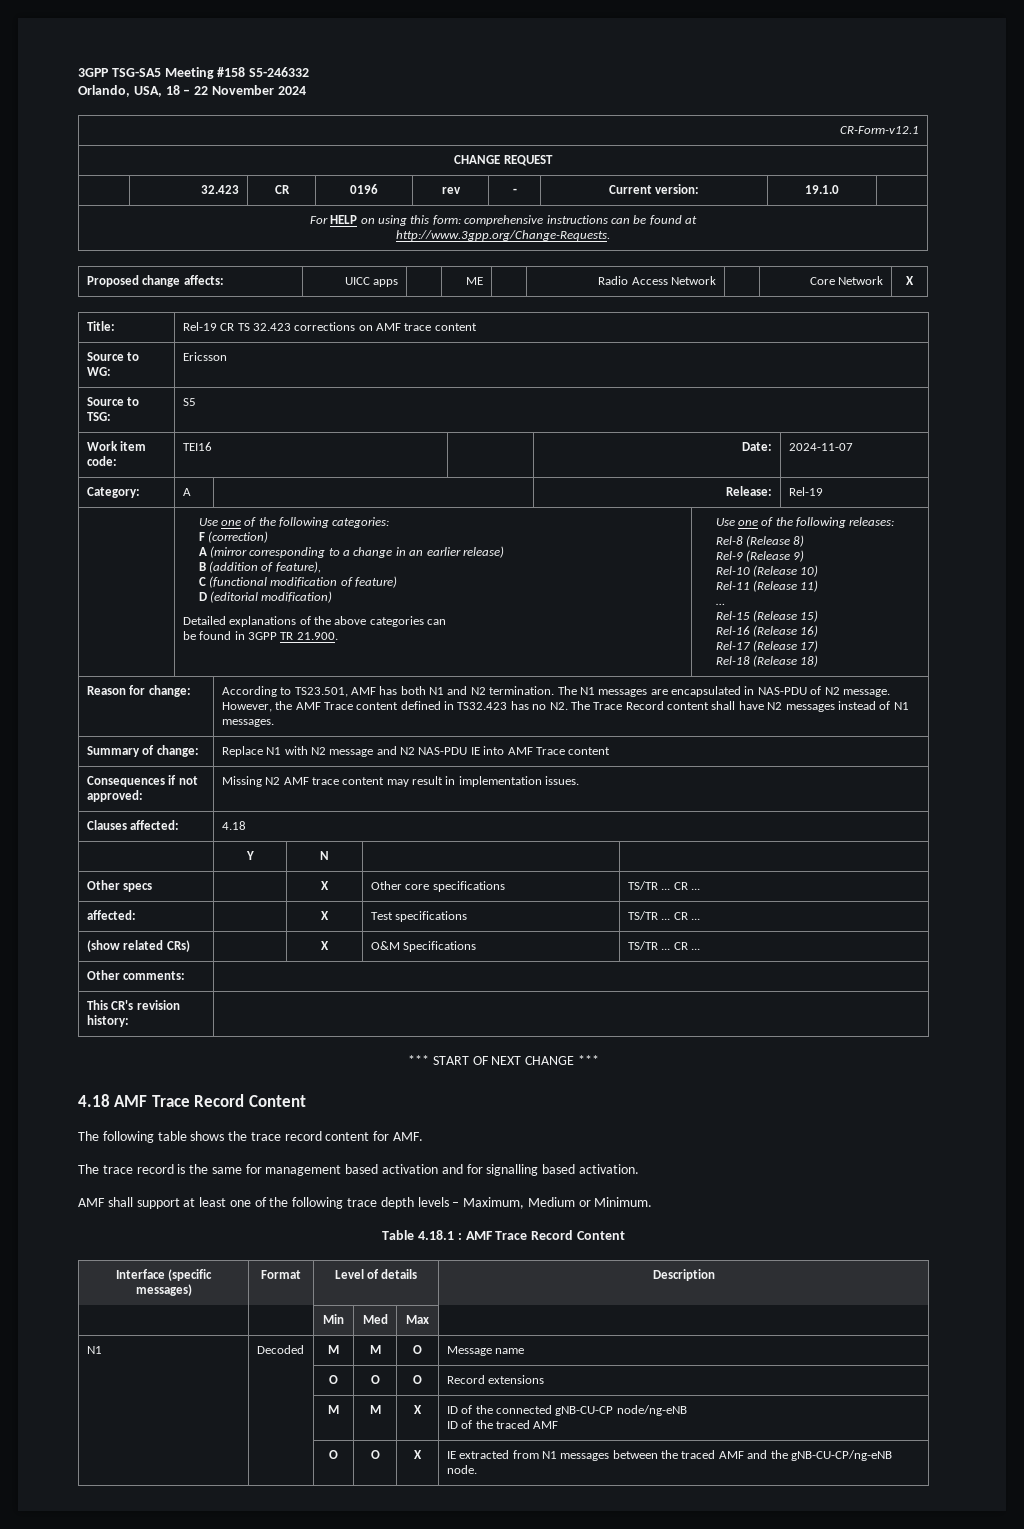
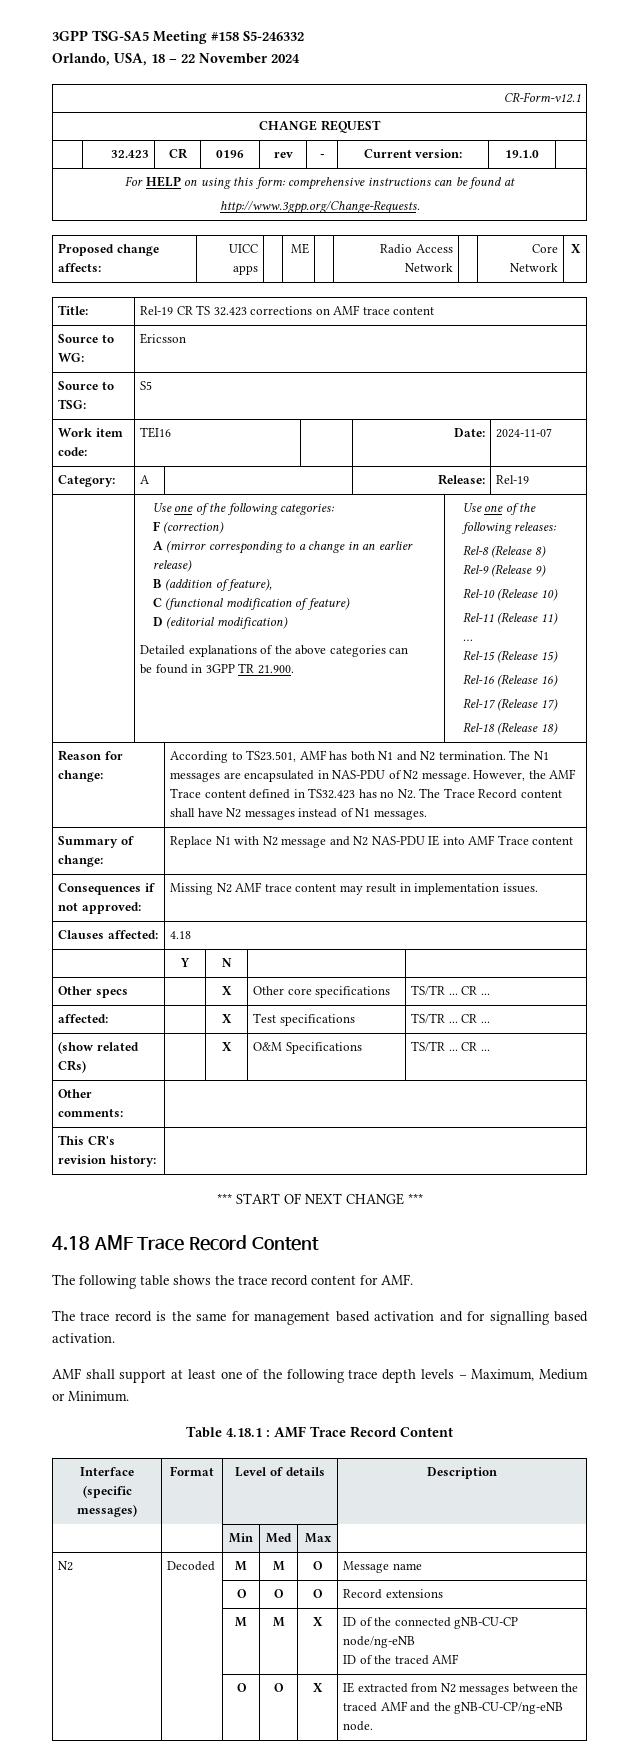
[86,1346,102,1354] N1 -> [58,1561,74,1571] N2
[541,1451,557,1459] N1 -> [440,1683,456,1693] N2

